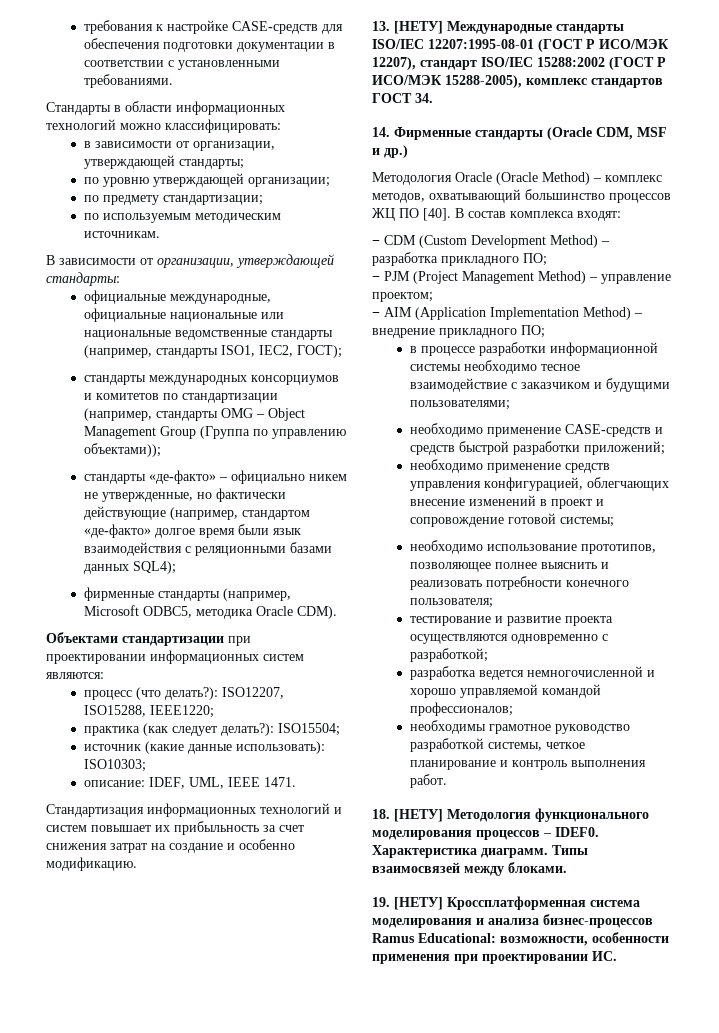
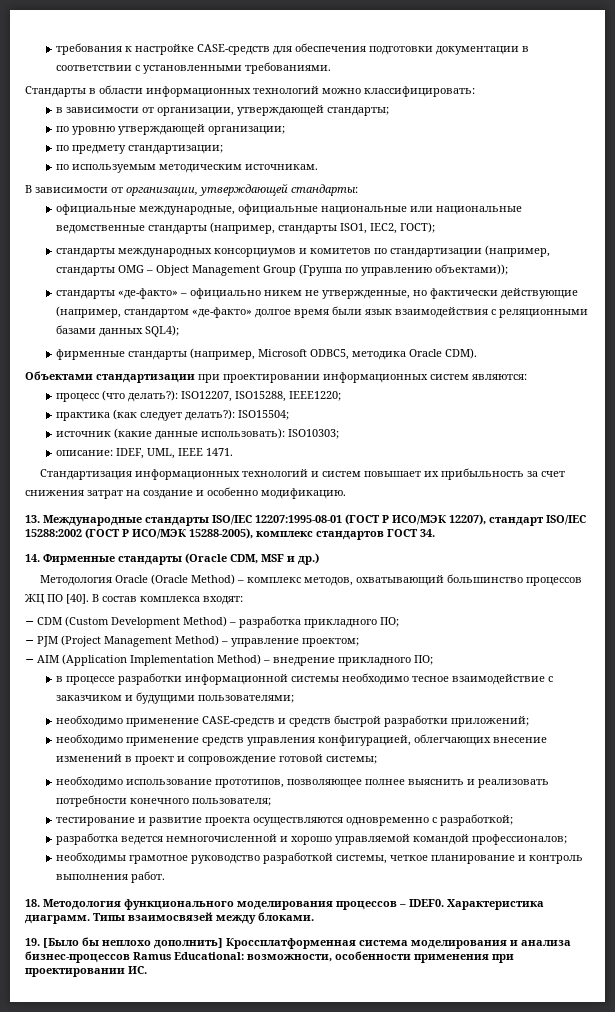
[394,21,443,34] [НЕТУ] -> (40, 519) none
[394,809,443,822] [НЕТУ] -> (40, 903) none
[394,897,443,910] [НЕТУ] -> [43,937,223,949] [Было бы неплохо дополнить]

